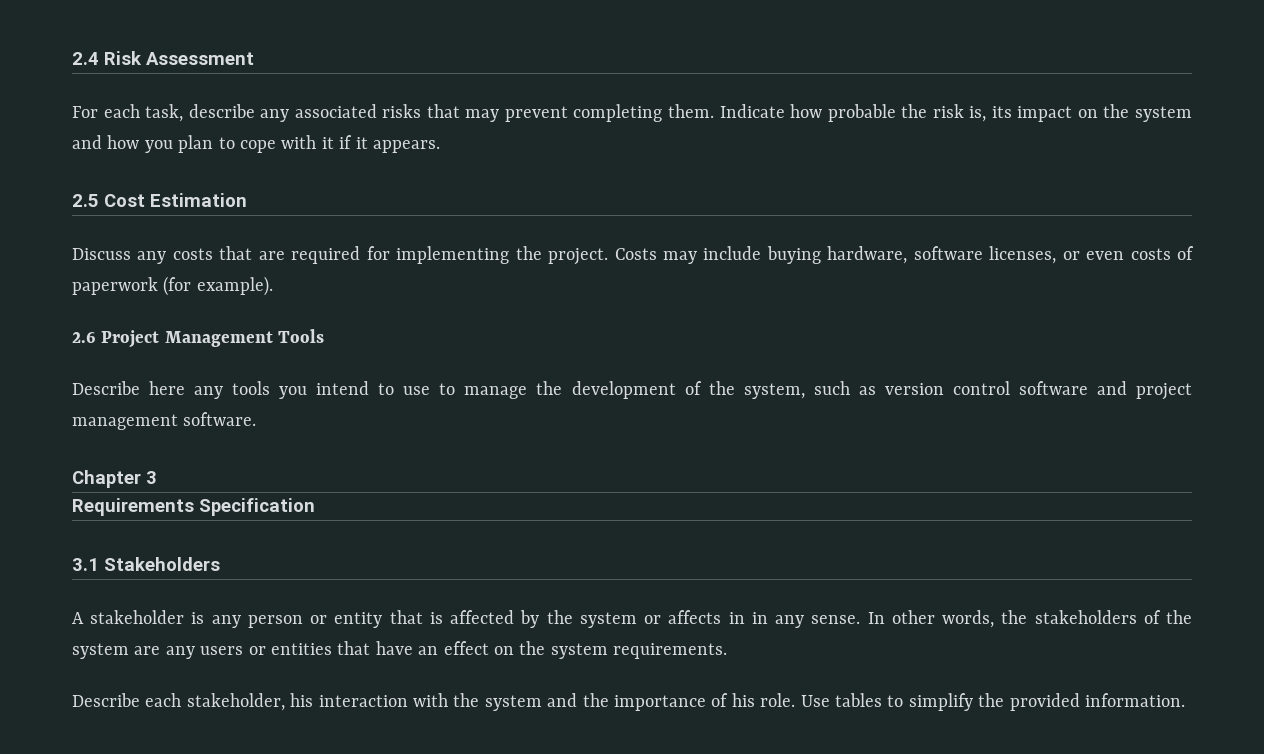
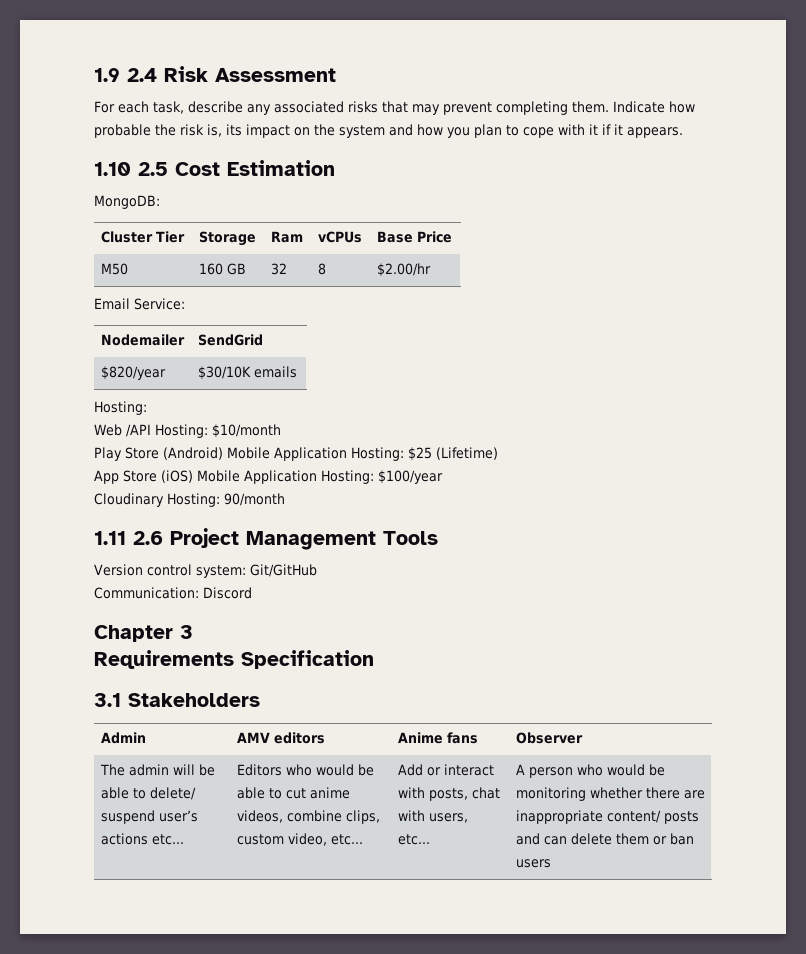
(72, 58) none -> [94,68,120,82] 1.9
(440, 146) none -> [94,162,131,176] 1.10
[72,246,1195,265] [72,276,273,296] [72,329,325,348] [72,381,1192,400] [72,412,257,430] Discuss any costs that are required for implementing the project. Costs may include buying hardware, software licenses, or even costs of paperwork (for example). // 2.6 Project Management Tools // Describe here any tools you intend to use to manage the development of the system, such as version control software and project management software. -> [94,195,160,209] [100,231,185,243] [198,231,256,246] [270,231,303,243] [317,231,362,243] [376,231,452,243] [100,263,128,275] [198,263,246,275] [270,263,287,275] [317,263,326,275] [376,263,431,277] [94,298,185,310] [100,334,185,346] [197,334,263,346] [100,366,166,380] [197,366,297,380] [94,401,147,415] [94,424,281,438] [94,447,498,461] [94,470,443,484] [94,493,285,507] [94,528,438,550] [94,564,317,578] [94,587,252,599] MongoDB: // Cluster Tier | Storage | Ram | vCPUs | Base Price // M50 | 160 GB | 32 | 8 | $2.00/hr // Email Service: // Nodemailer | SendGrid // $820/year | $30/10K emails // Hosting: // Web /API Hosting: $10/month // Play Store (Android) Mobile Application Hosting: $25 (Lifetime) // App Store (iOS) Mobile Application Hosting: $100/year // Cloudinary Hosting: 90/month // 1.11 2.6 Project Management Tools // Version control system: Git/GitHub // Communication: Discord
[72,610,1193,628] [72,641,728,659] [72,693,1185,711] // A stakeholder is any person or entity that is affected by the system or affects in in any sense. In other words, the stakeholders of the system are any users or entities that have an effect on the system requirements. // Describe each stakeholder, his interaction with the system and the importance of his role. Use tables to simplify the provided information. -> [100,732,146,744] [236,732,325,744] [397,732,478,744] [515,732,583,744] [99,764,215,776] [100,787,196,800] [100,810,198,824] [100,833,184,845] [236,764,374,776] [236,787,350,799] [236,810,380,824] [236,833,363,846] [397,764,494,776] [397,787,500,801] [397,810,468,823] [397,834,430,845] [515,764,665,778] [515,787,705,801] [515,810,699,824] [515,833,694,845] [515,859,551,868] // Admin | AMV editors | Anime fans | Observer // The admin will be able to delete/ suspend user’s actions etc... | Editors who would be able to cut anime videos, combine clips, custom video, etc... | Add or interact with posts, chat with users, etc... | A person who would be monitoring whether there are inappropriate content/ posts and can delete them or ban users

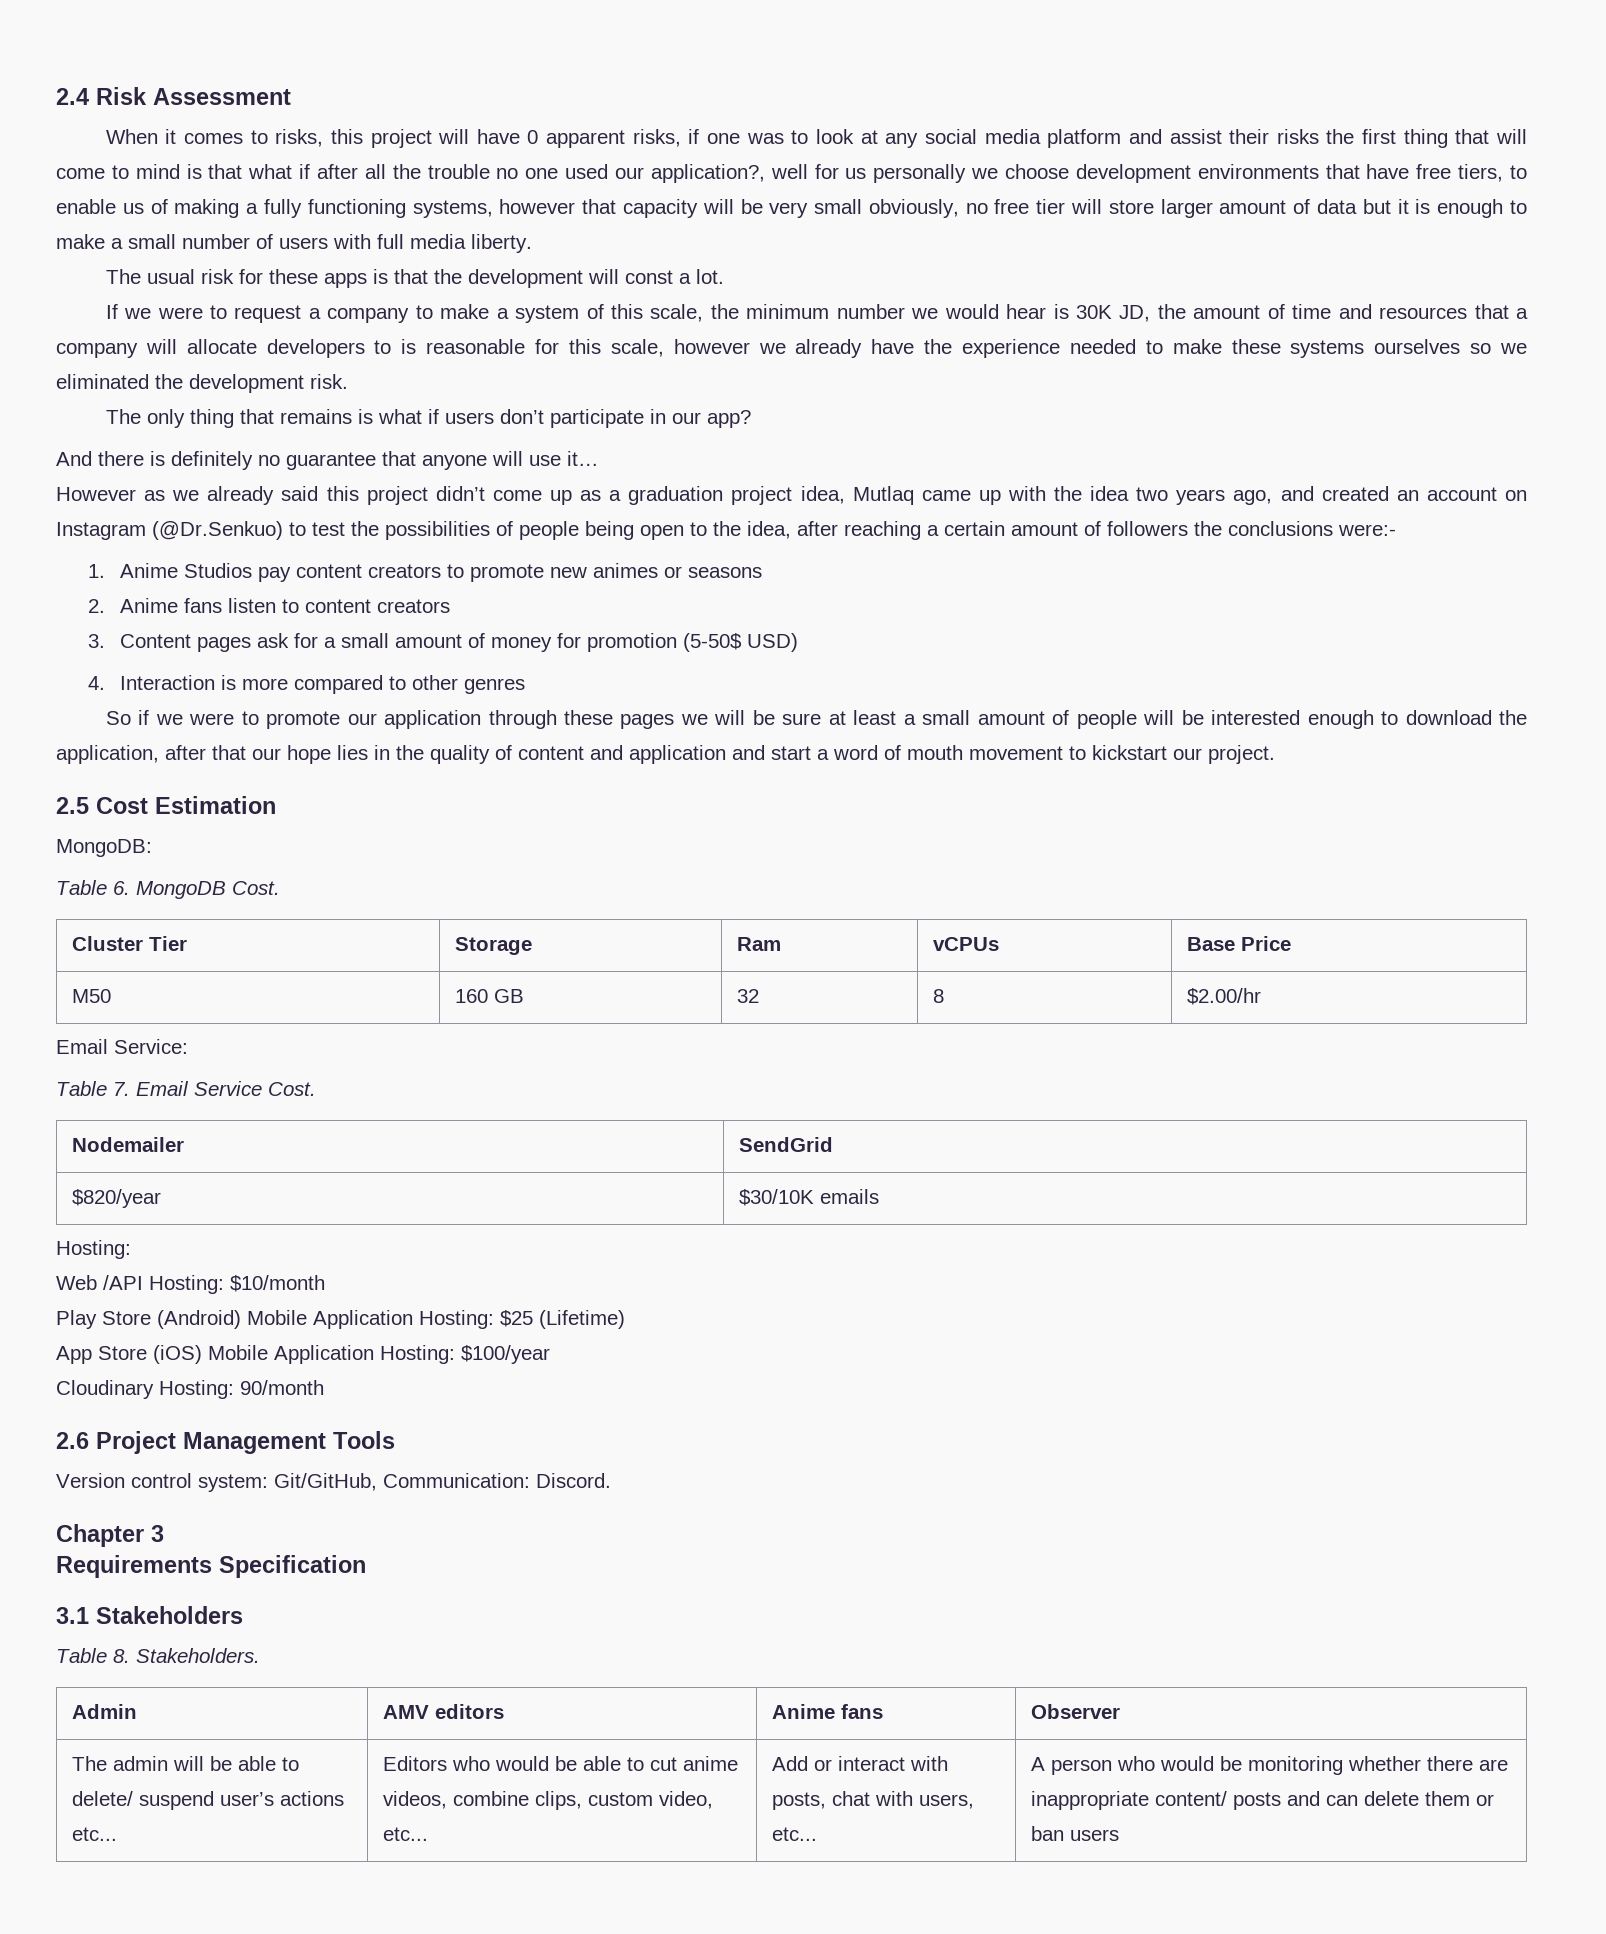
[94,68,120,82] 1.9 -> (56, 96) none
[94,101,695,115] [94,124,683,138] [94,162,131,176] For each task, describe any associated risks that may prevent completing them. Indicate how probable the risk is, its impact on the system and how you plan to cope with it if it appears. // 1.10 -> [105,129,1528,148] [56,164,1528,183] [56,199,1527,218] [56,234,532,253] [105,269,724,288] [105,304,1528,323] [56,339,1527,358] [56,374,348,393] [105,409,751,428] [56,451,599,470] [56,486,1528,505] [56,521,1396,540] [87,563,762,582] [87,598,450,613] [87,633,798,652] [87,675,525,694] [105,710,1527,729] [56,745,1275,764] When it comes to risks, this project will have 0 apparent risks, if one was to look at any social media platform and assist their risks the first thing that will come to mind is that what if after all the trouble no one used our application?, well for us personally we choose development environments that have free tiers, to enable us of making a fully functioning systems, however that capacity will be very small obviously, no free tier will store larger amount of data but it is enough to make a small number of users with full media liberty. // The usual risk for these apps is that the development will const a lot. // If we were to request a company to make a system of this scale, the minimum number we would hear is 30K JD, the amount of time and resources that a company will allocate developers to is reasonable for this scale, however we already have the experience needed to make these systems ourselves so we eliminated the development risk. // The only thing that remains is what if users don’t participate in our app? // And there is definitely no guarantee that anyone will use it… // However as we already said this project didn’t come up as a graduation project idea, Mutlaq came up with the idea two years ago, and created an account on Instagram (@Dr.Senkuo) to test the possibilities of people being open to the idea, after reaching a certain amount of followers the conclusions were:- // 1. Anime Studios pay content creators to promote new animes or seasons // 2. Anime fans listen to content creators // 3. Content pages ask for a small amount of money for promotion (5-50$ USD) // 4. Interaction is more compared to other genres // So if we were to promote our application through these pages we will be sure at least a small amount of people will be interested enough to download the application, after that our hope lies in the quality of content and application and start a word of mouth movement to kickstart our project. //
(160, 202) none -> [56,880,280,899] // Table 6. MongoDB Cost.
(185, 304) none -> [56,1081,316,1096] // Table 7. Email Service Cost.
[94,531,126,545] 1.11 -> (324, 1387) none
[249,564,317,577] [94,587,252,599] Git/GitHub // Communication: Discord -> [274,1473,611,1491] Git/GitHub, Communication: Discord.
(260, 700) none -> [56,1648,260,1663] // Table 8. Stakeholders.

